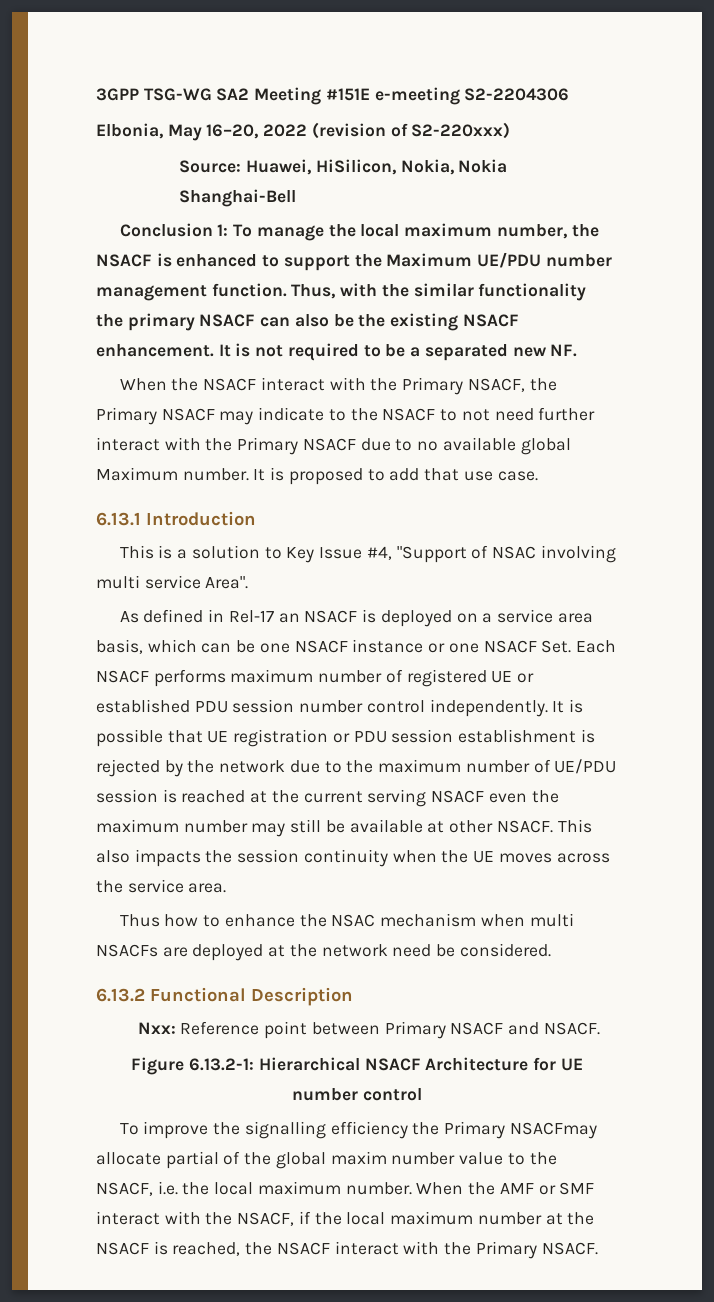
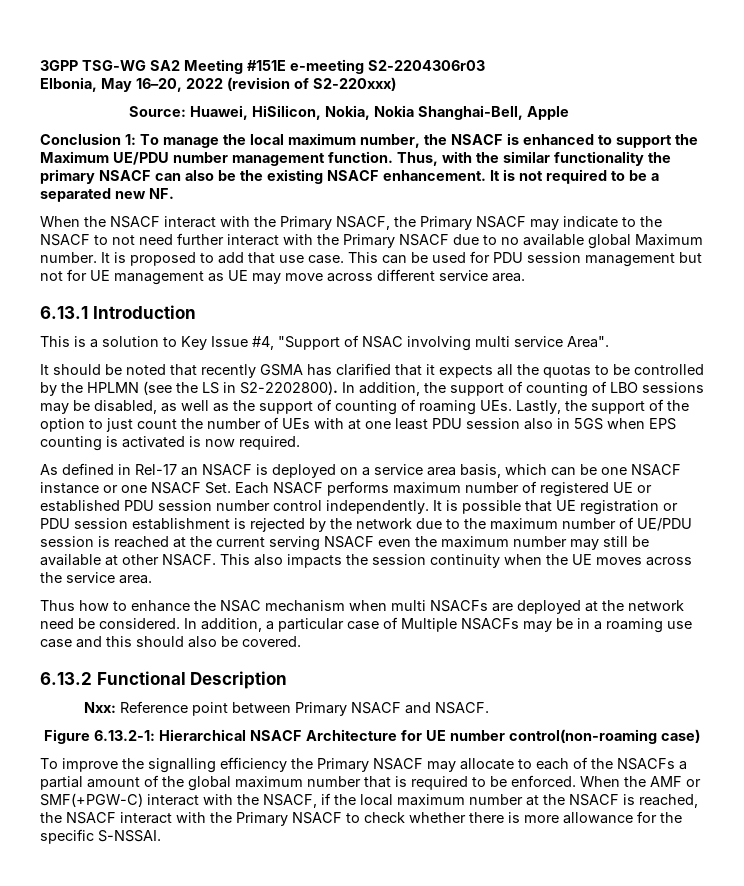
[464,88,570,101] S2-2204306 -> [368,60,485,71] S2-2204306r03
[179,189,297,207] Shanghai-Bell -> [417,105,569,120] Shanghai-Bell, Apple
(538, 476) none -> [348,251,702,267] [40,269,525,285] This can be used for PDU session management but not for UE management as UE may move across different service area.
(249, 582) none -> [40,363,704,378] [40,381,704,397] [40,399,689,415] [40,417,676,432] [40,436,300,451] // It should be noted that recently GSMA has clarified that it expects all the quotas to be controlled by the HPLMN (see the LS in S2-2202800). In addition, the support of counting of LBO sessions may be disabled, as well as the support of counting of roaming UEs. Lastly, the support of the option to just count the number of UEs with at one least PDU session also in 5GS when EPS counting is activated is now required.
(551, 950) none -> [184,617,692,633] [40,636,301,648] In addition, a particular case of Multiple NSACFs may be in a roaming use case and this should also be covered.
[362,1088,422,1101] control -> [509,729,700,744] control(non-roaming case)
[509,1122,597,1139] [96,1151,557,1169] [96,1181,412,1196] NSACFmay allocate partial of the global maxim number value to the NSACF, i.e. the local maximum number. -> [373,757,687,772] [40,775,576,791] NSACF may allocate to each of the NSACFs a partial amount of the global maximum number that is required to be enforced.
[559,1182,595,1195] SMF -> [40,793,143,807] SMF(+PGW-C)
[541,1242,598,1255] NSACF. -> [292,811,682,824] [40,829,161,844] NSACF to check whether there is more allowance for the specific S-NSSAI.

